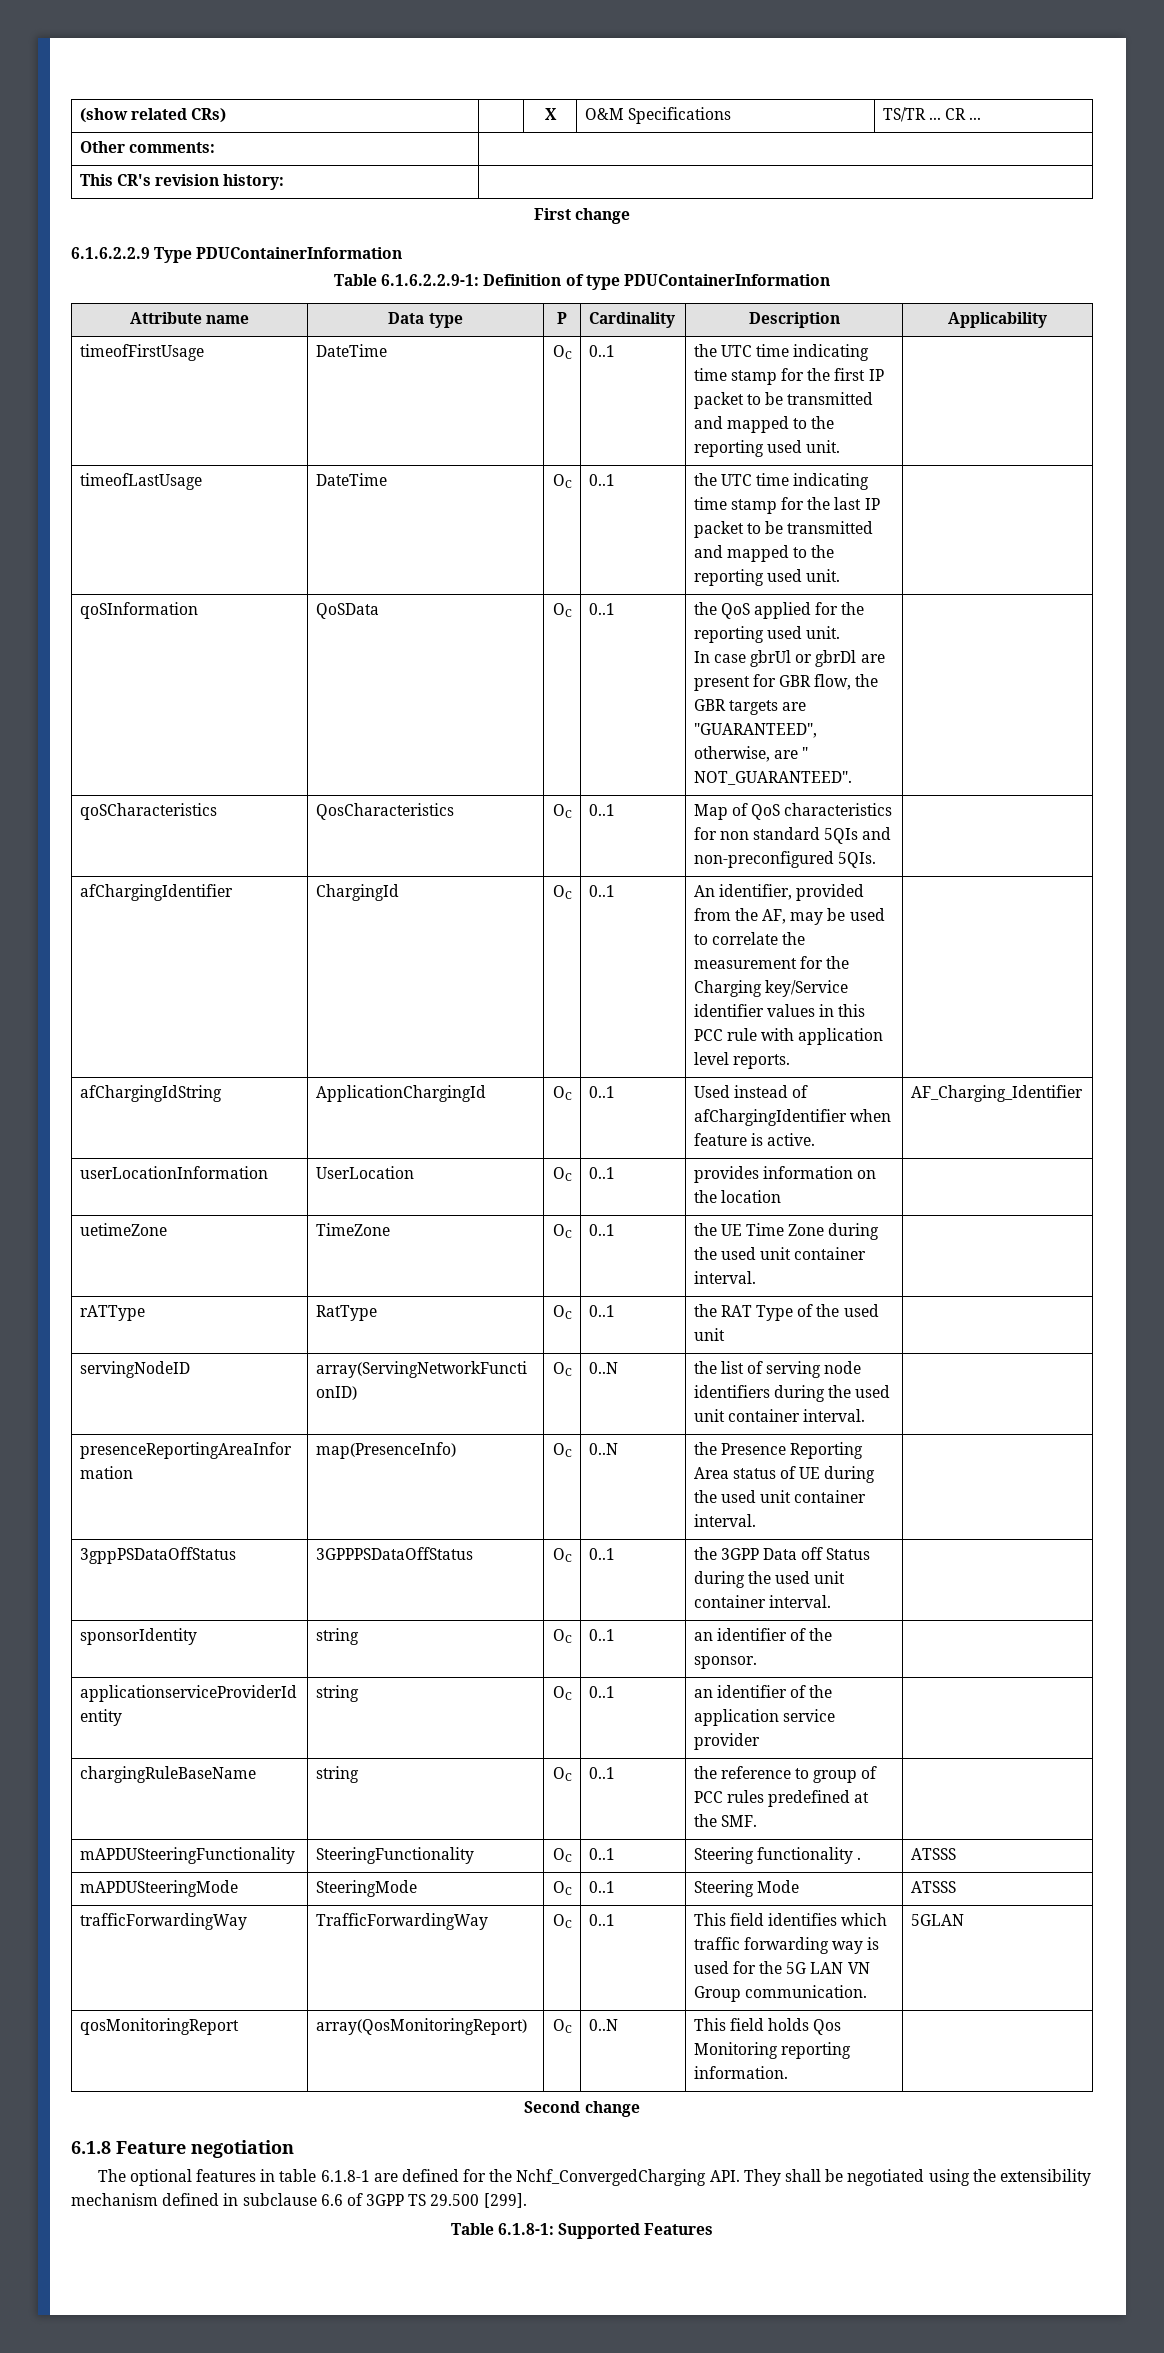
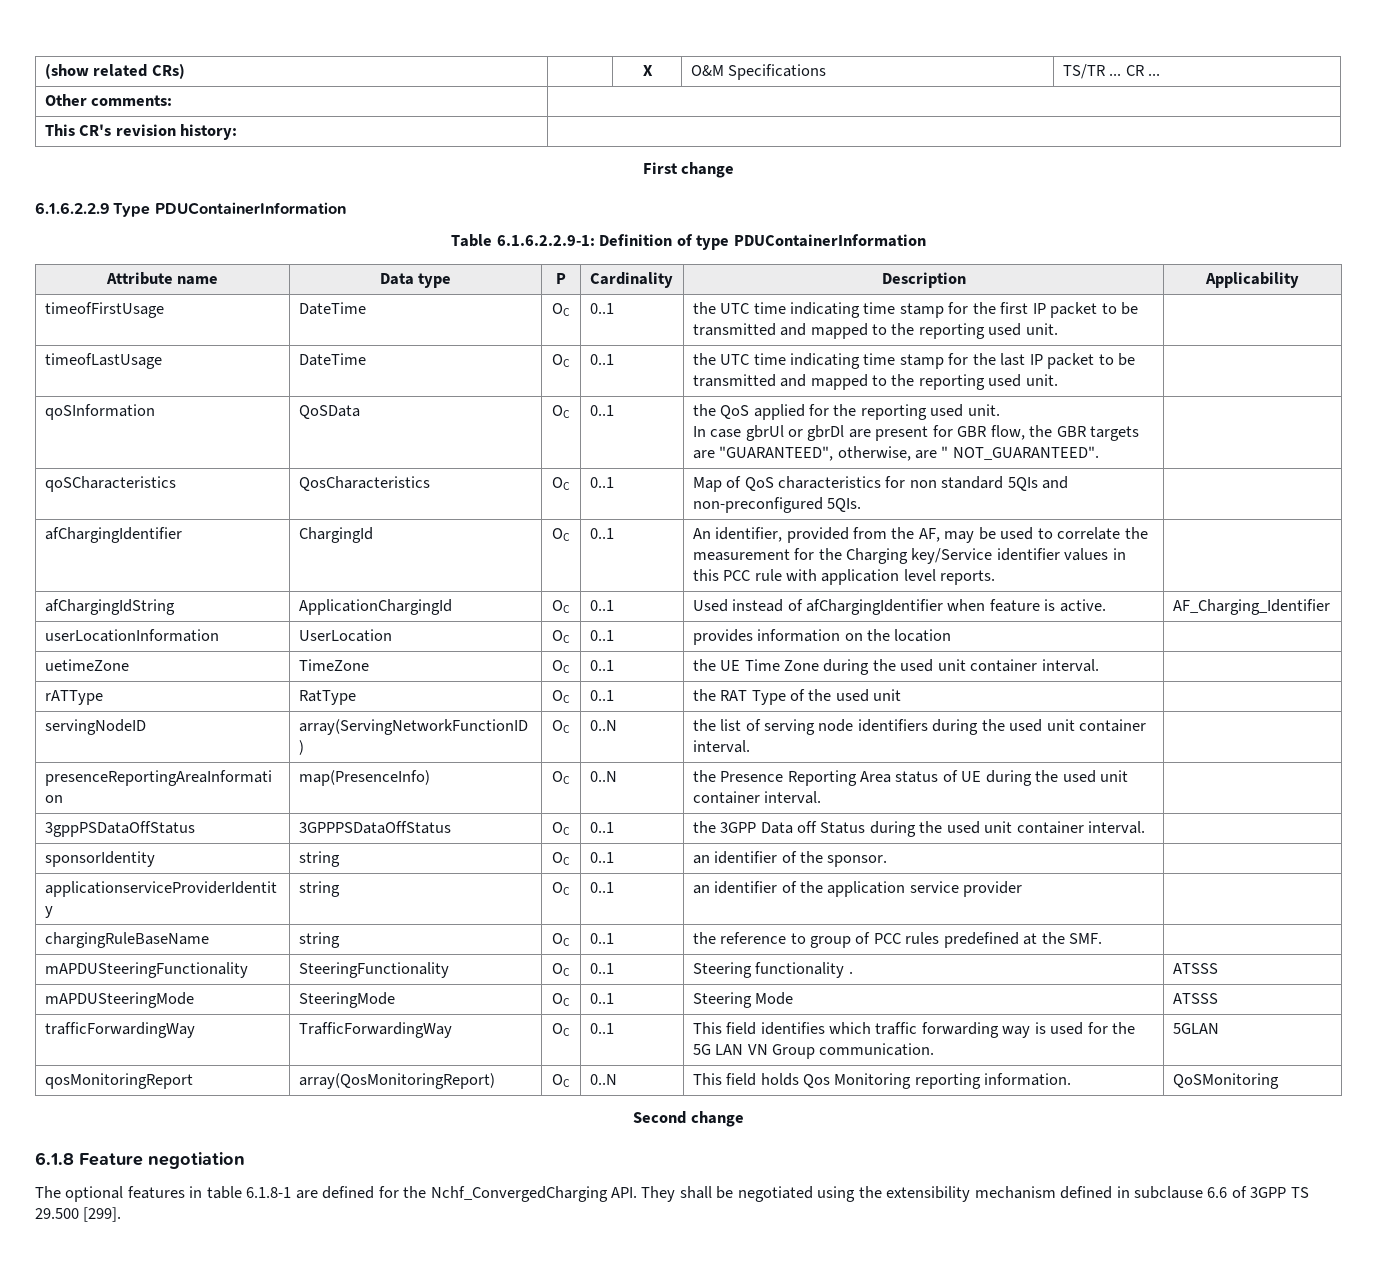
(788, 2072) none -> [1172,1073,1279,1089] QoSMonitoring
[450,2223,714,2239] // Table 6.1.8-1: Supported Features -> (122, 1214) none

